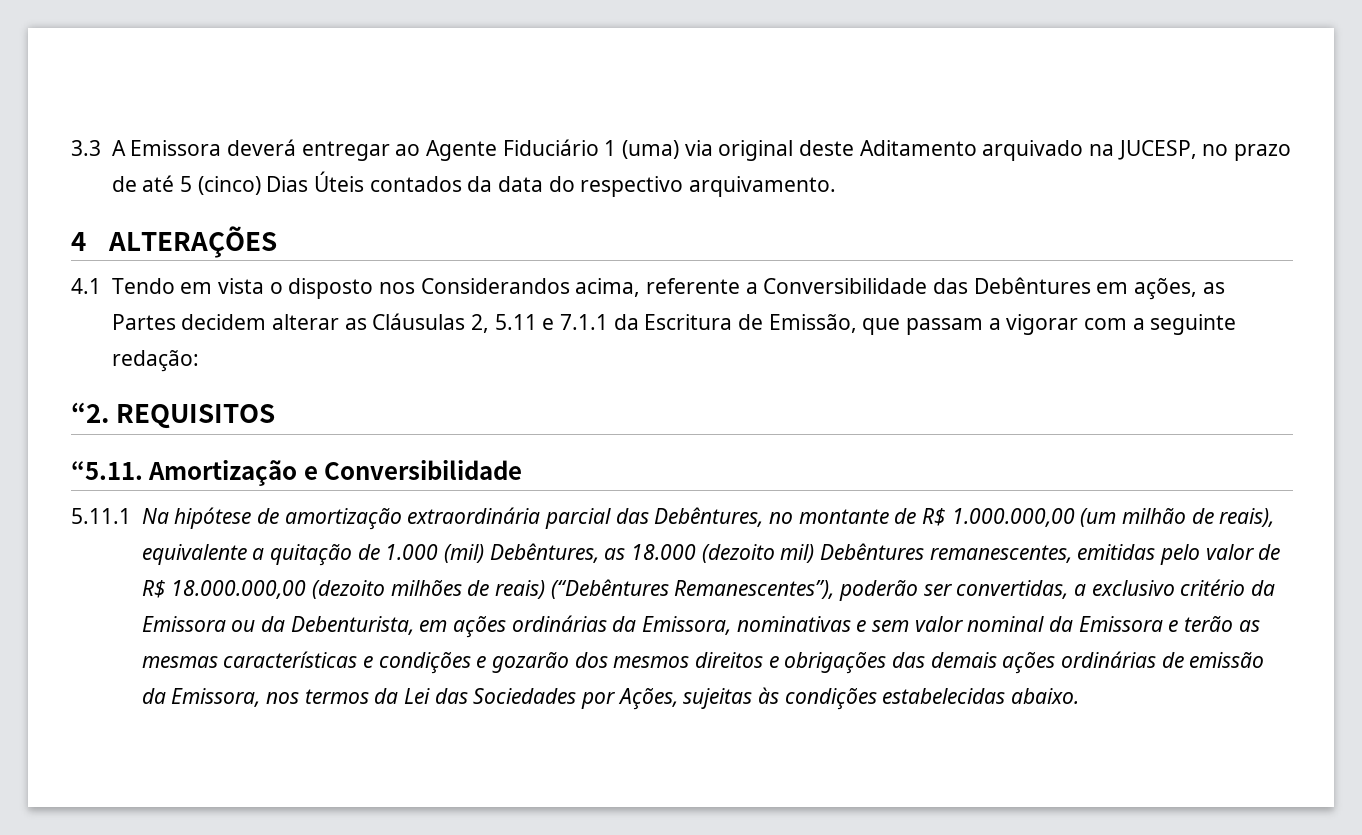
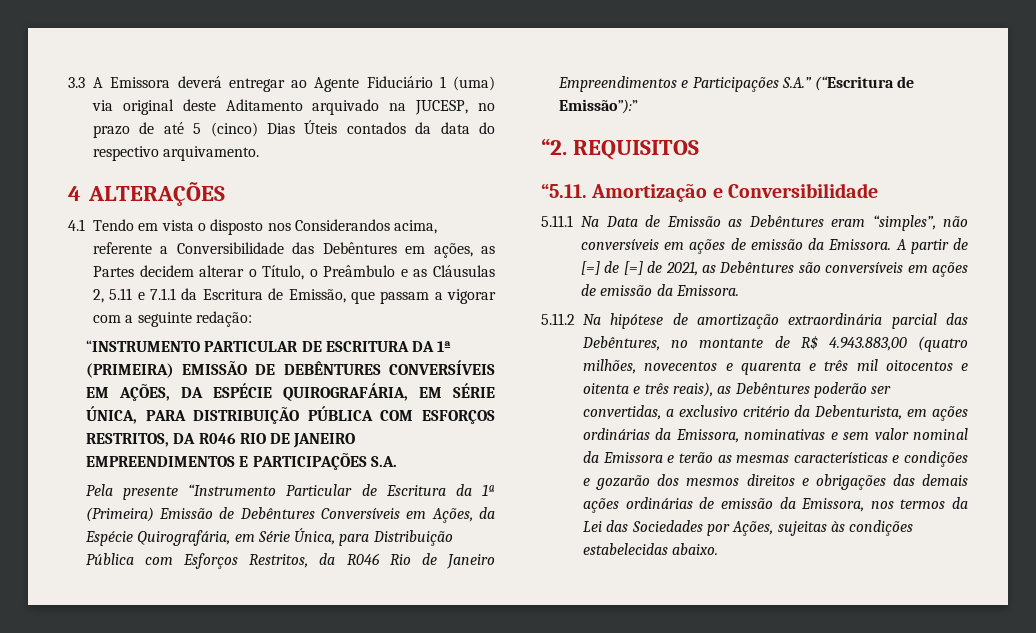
(339, 322) none -> [248,265,408,280] o Título, o Preâmbulo e
(199, 361) none -> [85,340,452,352] [85,360,495,378] [85,383,495,401] [85,406,496,424] [85,433,356,448] [85,453,397,470] [85,484,495,500] [85,507,495,523] [84,528,453,546] [85,553,496,569] [557,76,915,92] [558,99,638,114] // “INSTRUMENTO PARTICULAR DE ESCRITURA DA 1ª (PRIMEIRA) EMISSÃO DE DEBÊNTURES CONVERSÍVEIS EM AÇÕES, DA ESPÉCIE QUIROGRAFÁRIA, EM SÉRIE ÚNICA, PARA DISTRIBUIÇÃO PÚBLICA COM ESFORÇOS RESTRITOS, DA R046 RIO DE JANEIRO EMPREENDIMENTOS E PARTICIPAÇÕES S.A. // Pela presente “Instrumento Particular de Escritura da 1ª (Primeira) Emissão de Debêntures Conversíveis em Ações, da Espécie Quirografária, em Série Única, para Distribuição Pública com Esforços Restritos, da R046 Rio de Janeiro Empreendimentos e Participações S.A.” (“Escritura de Emissão”):”
(169, 516) none -> [605,215,968,231] [581,238,968,254] [581,261,968,277] [581,284,739,296] [541,313,601,325] Data de Emissão as Debêntures eram “simples”, não conversíveis em ações de emissão da Emissora. A partir de [=] de [=] de 2021, as Debêntures são conversíveis em ações de emissão da Emissora. // 5.11.2 Na
[951,508,1275,527] [141,543,1281,566] [141,579,835,599] 1.000.000,00 (um milhão de reais), equivalente a quitação de 1.000 (mil) Debêntures, as 18.000 (dezoito mil) Debêntures remanescentes, emitidas pelo valor de R$ 18.000.000,00 (dezoito milhões de reais) (“Debêntures Remanescentes”), -> [828,336,969,352] [583,359,968,375] [583,382,810,397] 4.943.883,00 (quatro milhões, novecentos e quarenta e três mil oitocentos e oitenta e três reais), as Debêntures
[141,616,285,632] Emissora ou da -> (811, 411) none

